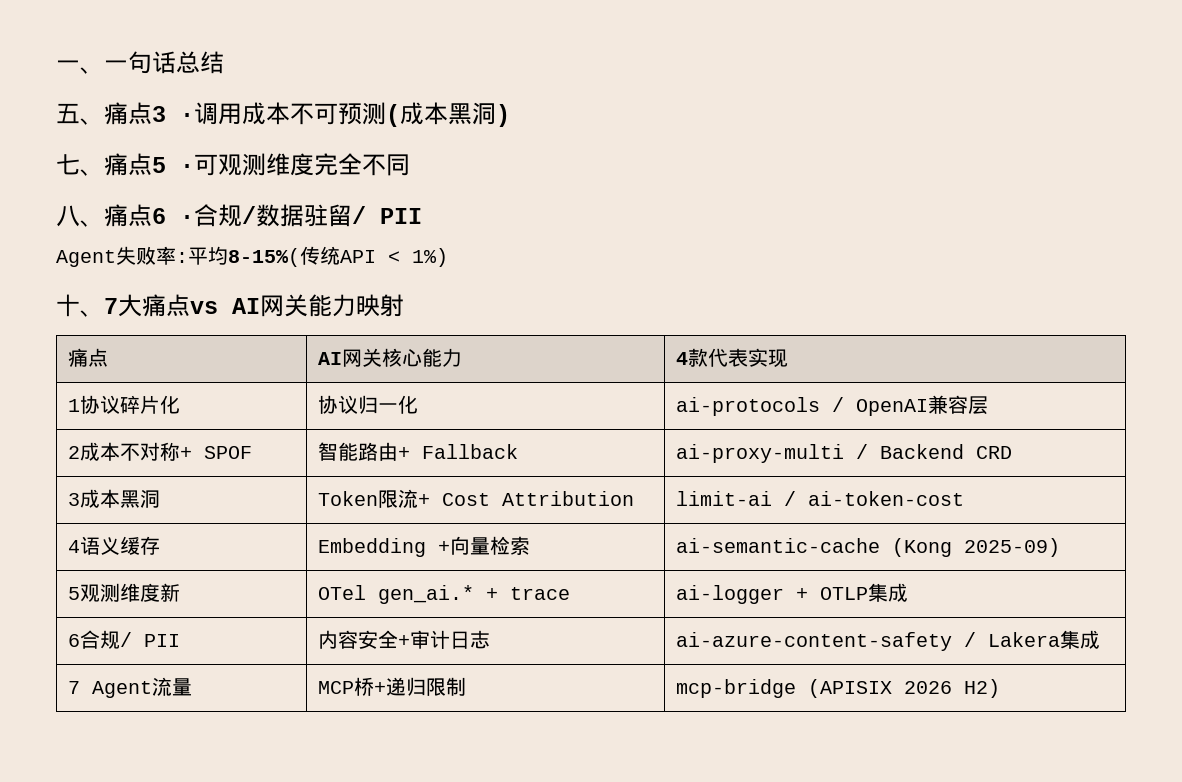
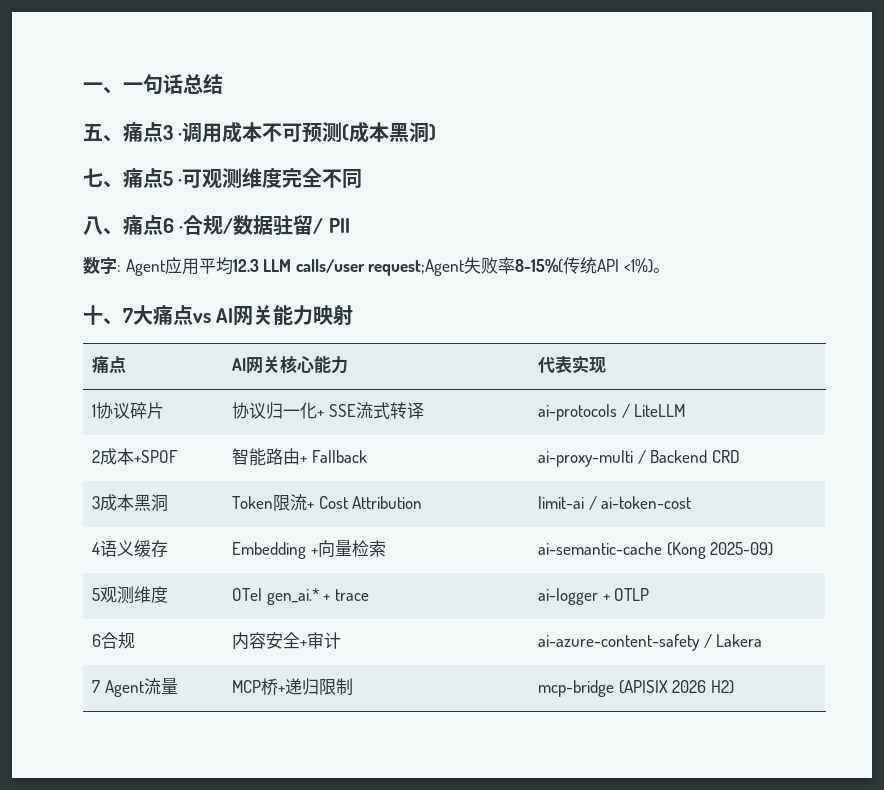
[56,246,228,267] Agent失败率:平均 -> [83,257,516,276] 数字: Agent应用平均12.3 LLM calls/user request;Agent失败率
[388,248,448,267] < 1%) -> [623,258,670,273] <1%)。
[676,348,709,367] 4款 -> (349, 365) none
[160,395,181,414] 化 -> (165, 410) none
(419, 404) none -> [317,402,424,419] + SSE流式转译
[856,395,989,416] OpenAI兼容层 -> [634,404,686,417] LiteLLM
[120,442,253,461] 不对称+ SPOF -> [134,450,179,463] +SPOF
[160,583,181,602] 新 -> (169, 594) none
[868,583,909,602] 集成 -> (650, 594) none
[120,632,181,647] / PII -> (136, 640) none
[450,630,491,649] 日志 -> (342, 640) none
[1060,630,1101,649] 集成 -> (763, 640) none

